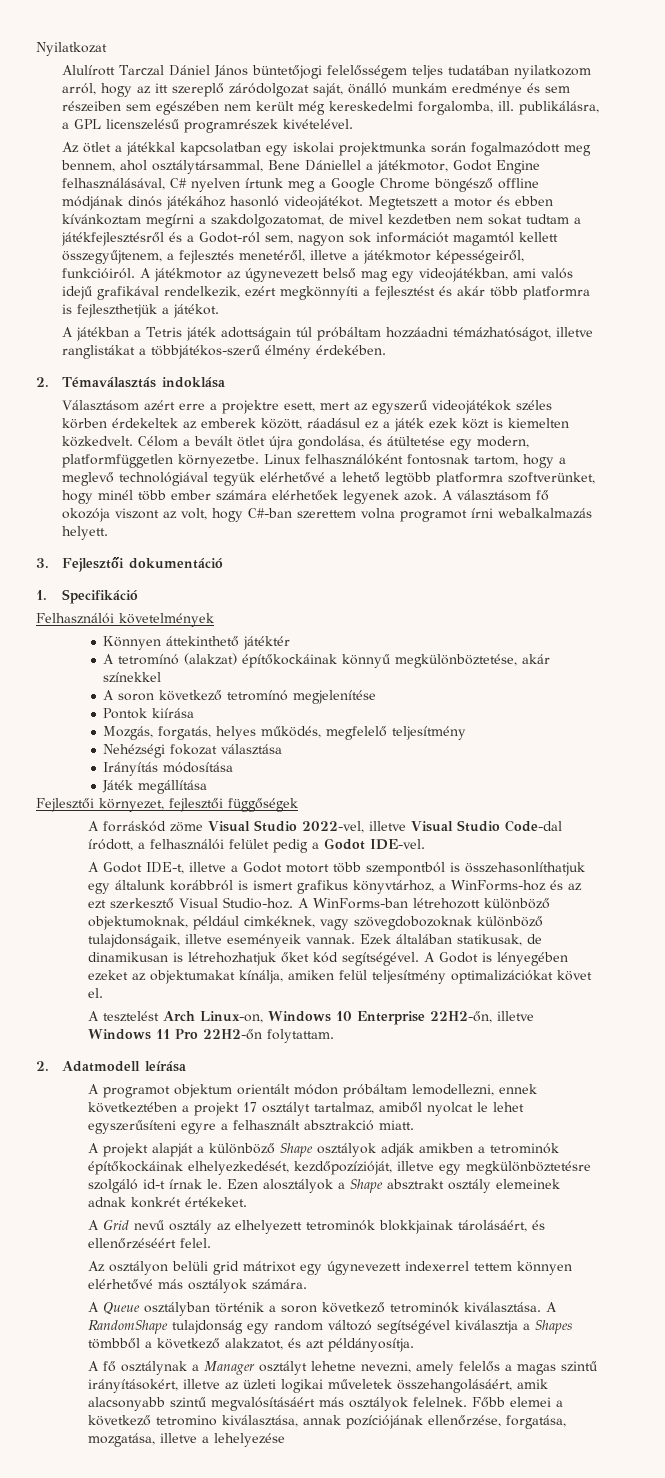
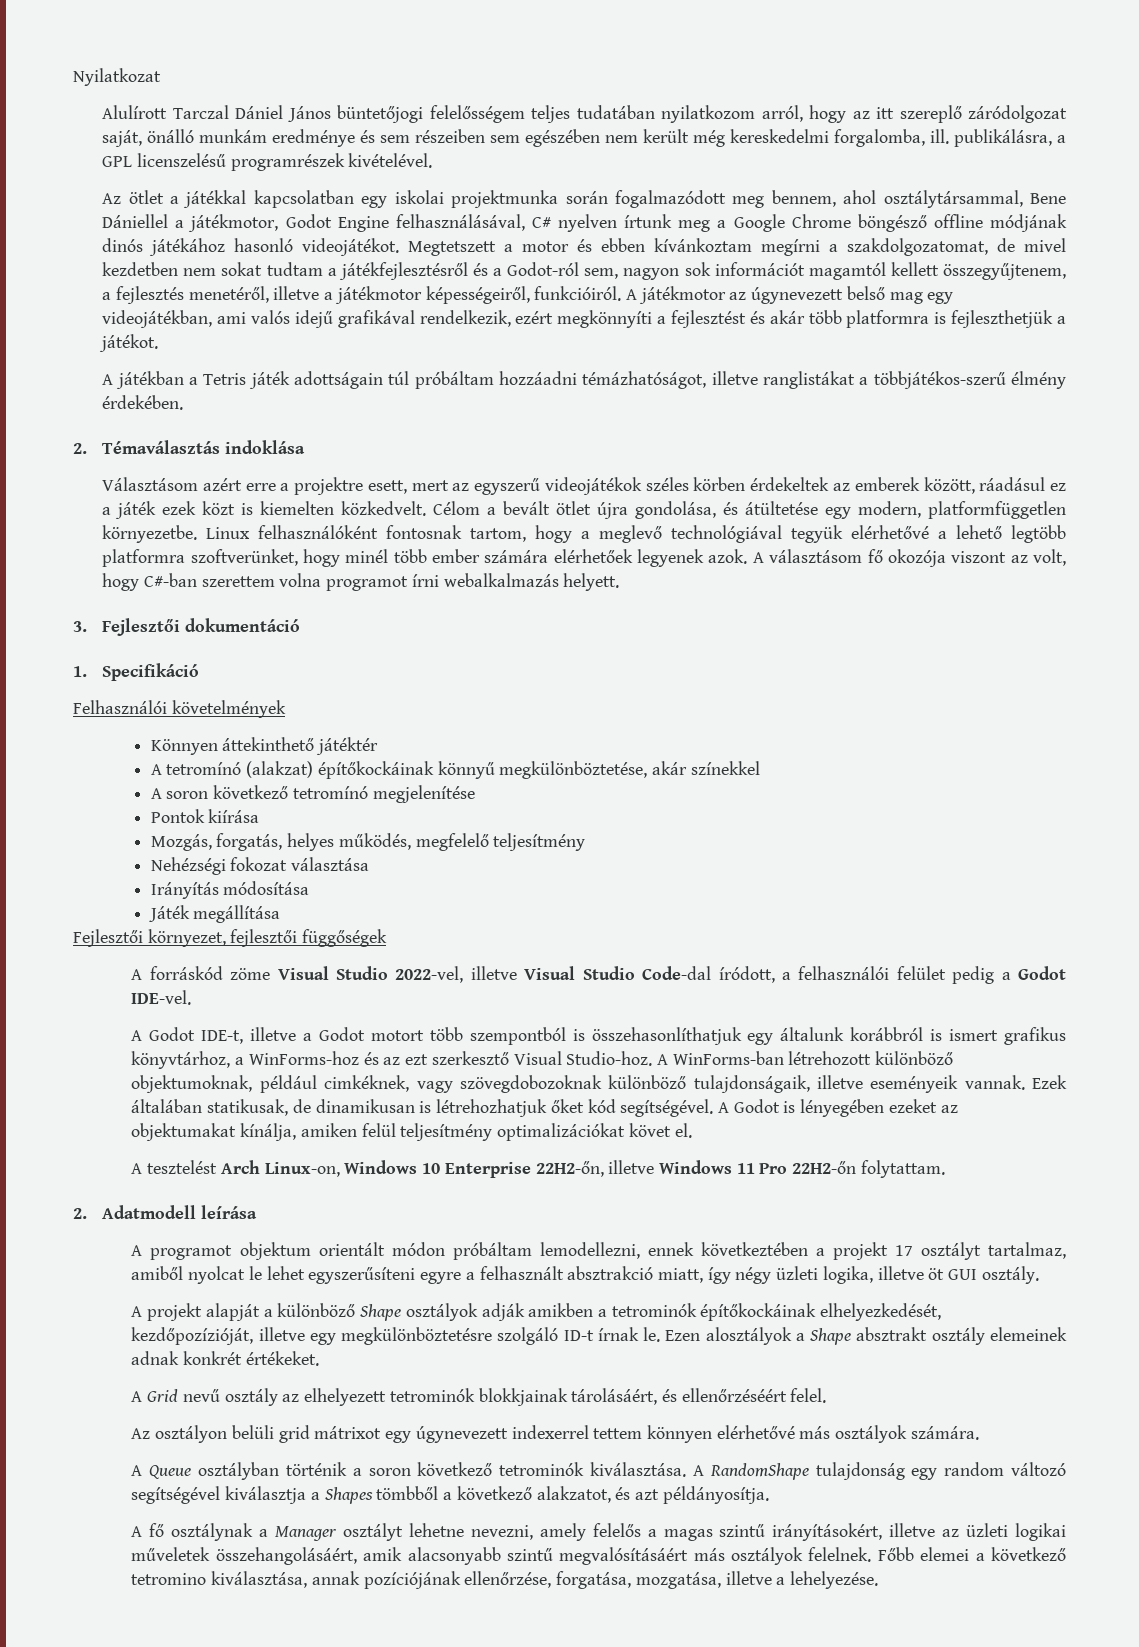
[378,1120,414,1130] miatt. -> [657,1266,1039,1284] miatt, így négy üzleti logika, illetve öt GUI osztály.
[142,1179,165,1189] id-t -> [563,1330,594,1341] ID-t
[213,1433,285,1447] lehelyezése -> [789,1571,878,1589] lehelyezése.

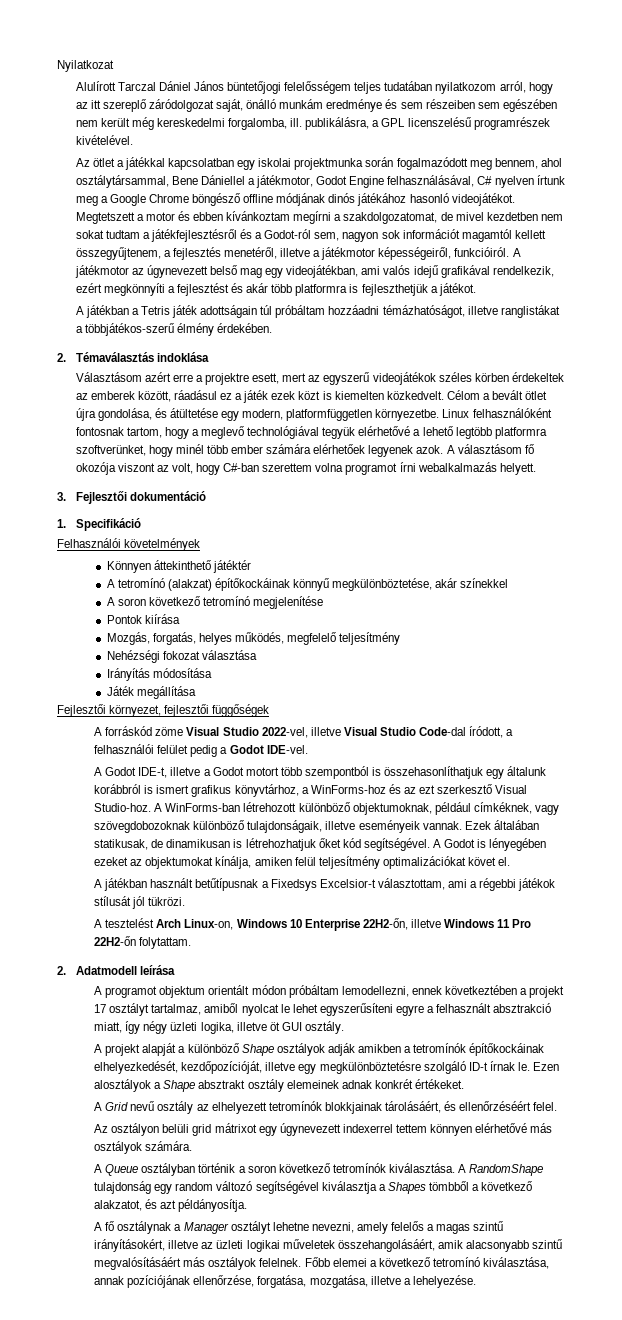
[324,1075,410,1092] cimkéknek, -> [473,802,532,814] címkéknek,
[131,1123,237,1141] objektumakat -> [145,857,214,869] objektumokat
(692, 1130) none -> [94,878,556,891] [94,896,186,909] // A játékban használt betűtípusnak a Fixedsys Excelsior-t választottam, ami a régebbi játékok stílusát jól tükrözi.
[611,1303,697,1317] tetrominók -> [413,1043,467,1053] tetromínók
[131,1327,254,1345] kezdőpozízióját, -> [181,1061,263,1074] kezdőpozícióját,
[389,1388,475,1402] tetrominók -> [268,1101,322,1111] tetromínók
[499,1462,585,1476] tetrominók -> [332,1163,386,1173] tetromínók
[131,1573,207,1585] tetromino -> [432,1257,480,1267] tetromínó

